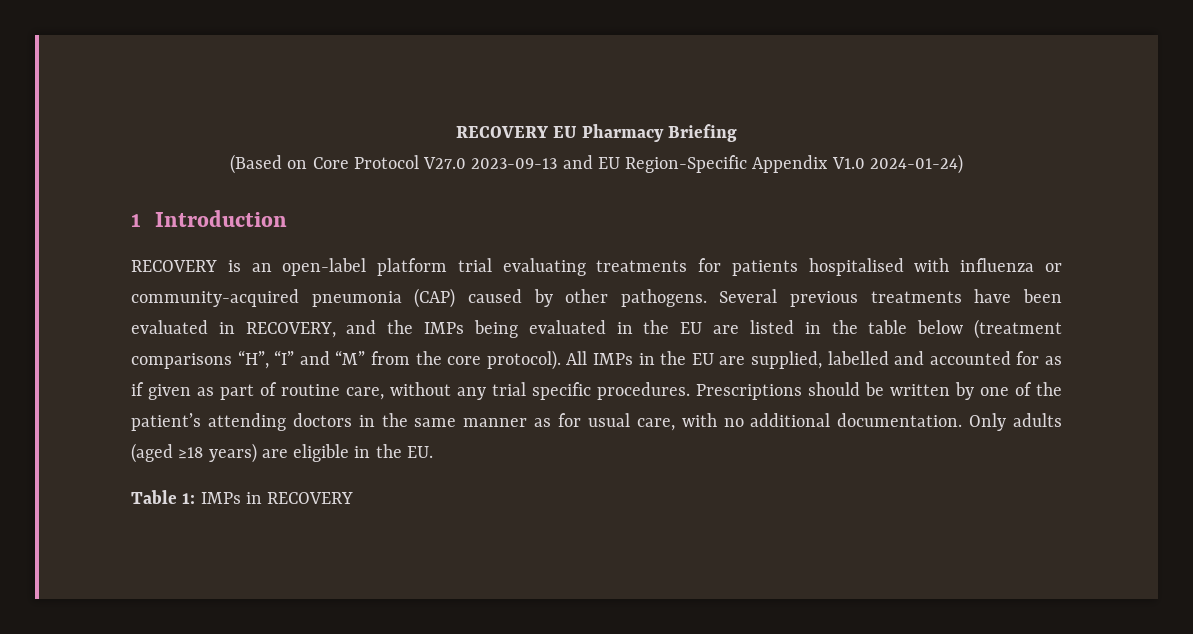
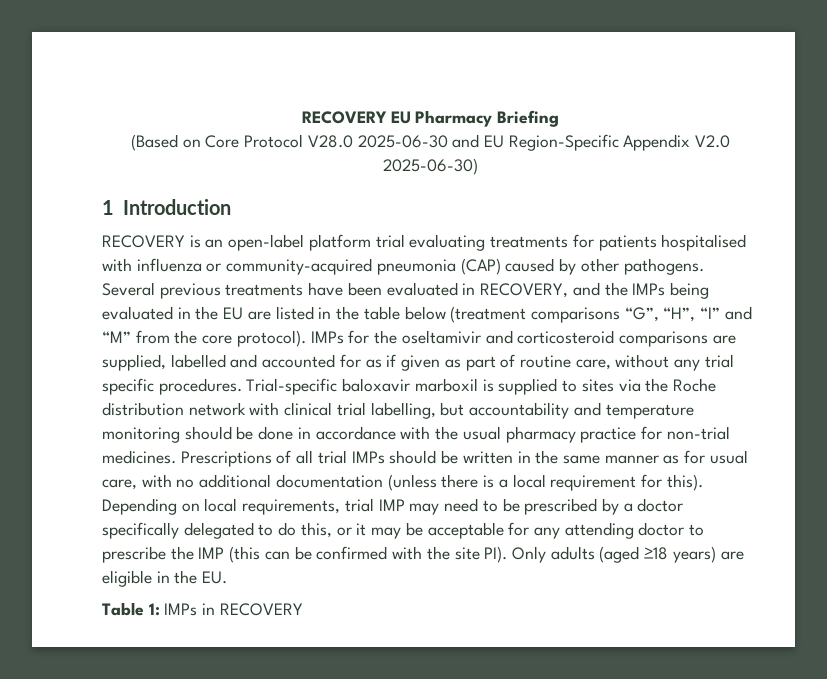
[423,157,558,169] V27.0 2023-09-13 -> [307,135,448,148] V28.0 2025-06-30
[831,154,963,174] V1.0 2024-01-24) -> [695,135,731,148] [383,158,478,175] V2.0 2025-06-30)
(232, 361) none -> [624,307,659,322] “G”,
[566,351,714,365] All IMPs in the EU -> [310,330,708,347] IMPs for the oseltamivir and corticosteroid comparisons
[696,382,1062,400] [131,413,352,431] Prescriptions should be written by one of the patient’s attending doctors -> [246,378,716,395] [102,402,694,419] [102,426,730,443] [102,450,513,467] Trial-specific baloxavir marboxil is supplied to sites via the Roche distribution network with clinical trial labelling, but accountability and temperature monitoring should be done in accordance with the usual pharmacy practice for non-trial medicines. Prescriptions of all trial IMPs should be written
[837,413,963,427] documentation. -> [275,474,703,491] [102,498,684,515] [102,522,705,539] [102,546,508,563] documentation (unless there is a local requirement for this). Depending on local requirements, trial IMP may need to be prescribed by a doctor specifically delegated to do this, or it may be acceptable for any attending doctor to prescribe the IMP (this can be confirmed with the site PI).

